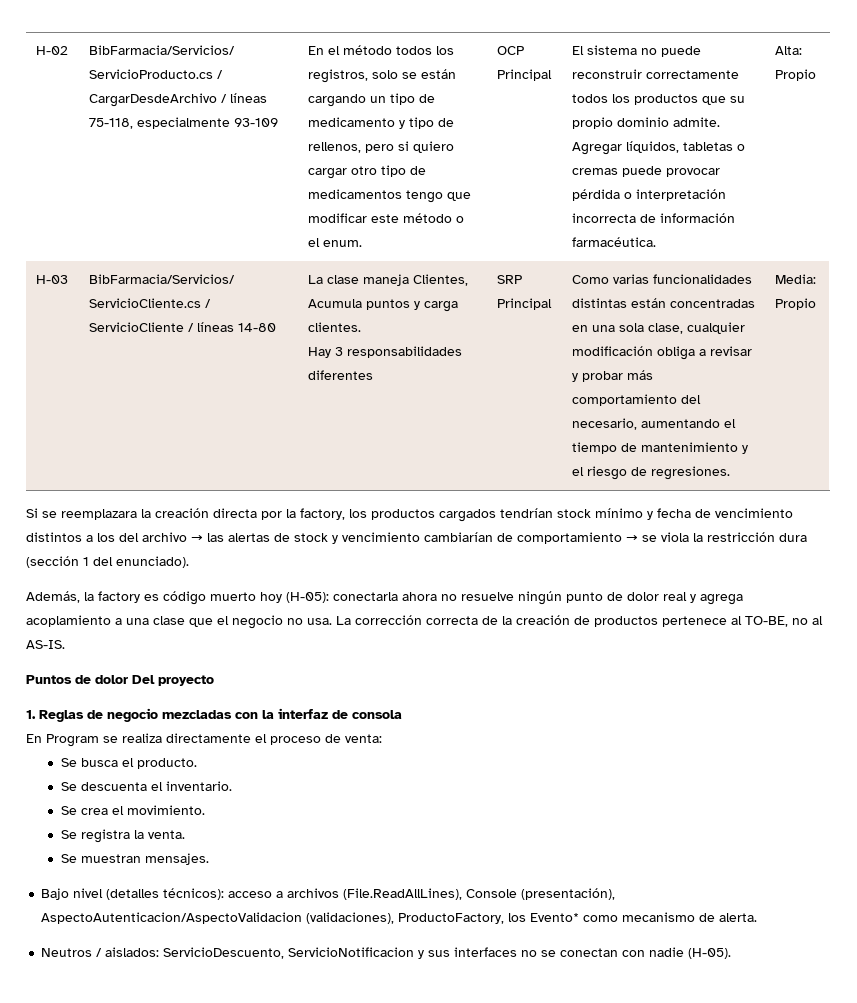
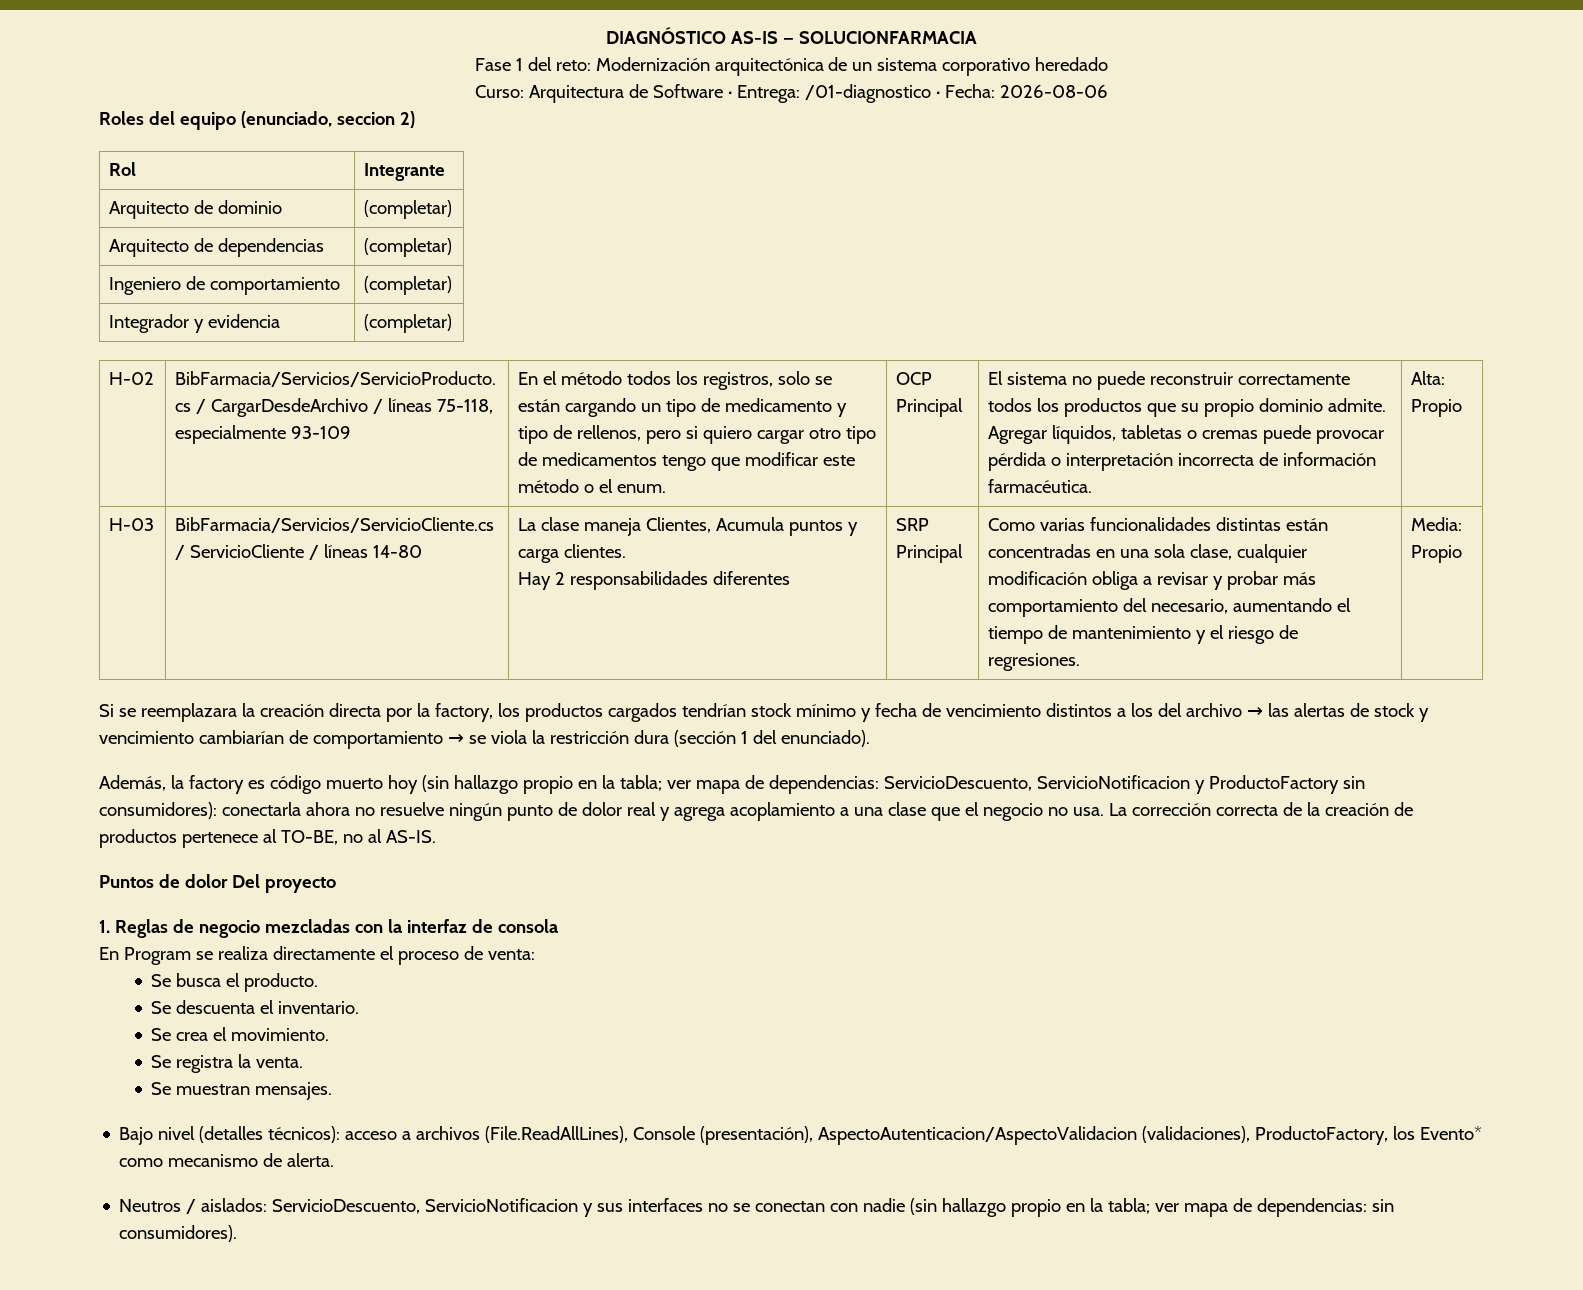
(36, 50) none -> [605,27,978,44] [474,57,1109,76] [475,84,1108,103] [99,111,415,130] [109,162,137,176] [364,163,446,181] [109,200,283,219] [364,200,453,219] [109,238,325,257] [364,238,453,257] [109,276,341,295] [364,276,453,295] [109,314,281,333] [364,314,453,333] DIAGNÓSTICO AS-IS — SOLUCIONFARMACIA // Fase 1 del reto: Modernización arquitectónica de un sistema corporativo heredado // Curso: Arquitectura de Software · Entrega: /01-diagnostico · Fecha: 2026-08-06 // Roles del equipo (enunciado, seccion 2) // Rol | Integrante // Arquitecto de dominio | (completar) // Arquitecto de dependencias | (completar) // Ingeniero de comportamiento | (completar) // Integrador y evidencia | (completar) //
[335,347,344,356] 3 -> [555,572,566,585] 2
[286,592,329,603] (H-05): -> [421,775,1365,794] [99,802,217,819] (sin hallazgo propio en la tabla; ver mapa de dependencias: ServicioDescuento, ServicioNotificacion y ProductoFactory sin consumidores):
[688,948,732,959] (H-05). -> [910,1198,1395,1217] [119,1225,238,1242] (sin hallazgo propio en la tabla; ver mapa de dependencias: sin consumidores).

